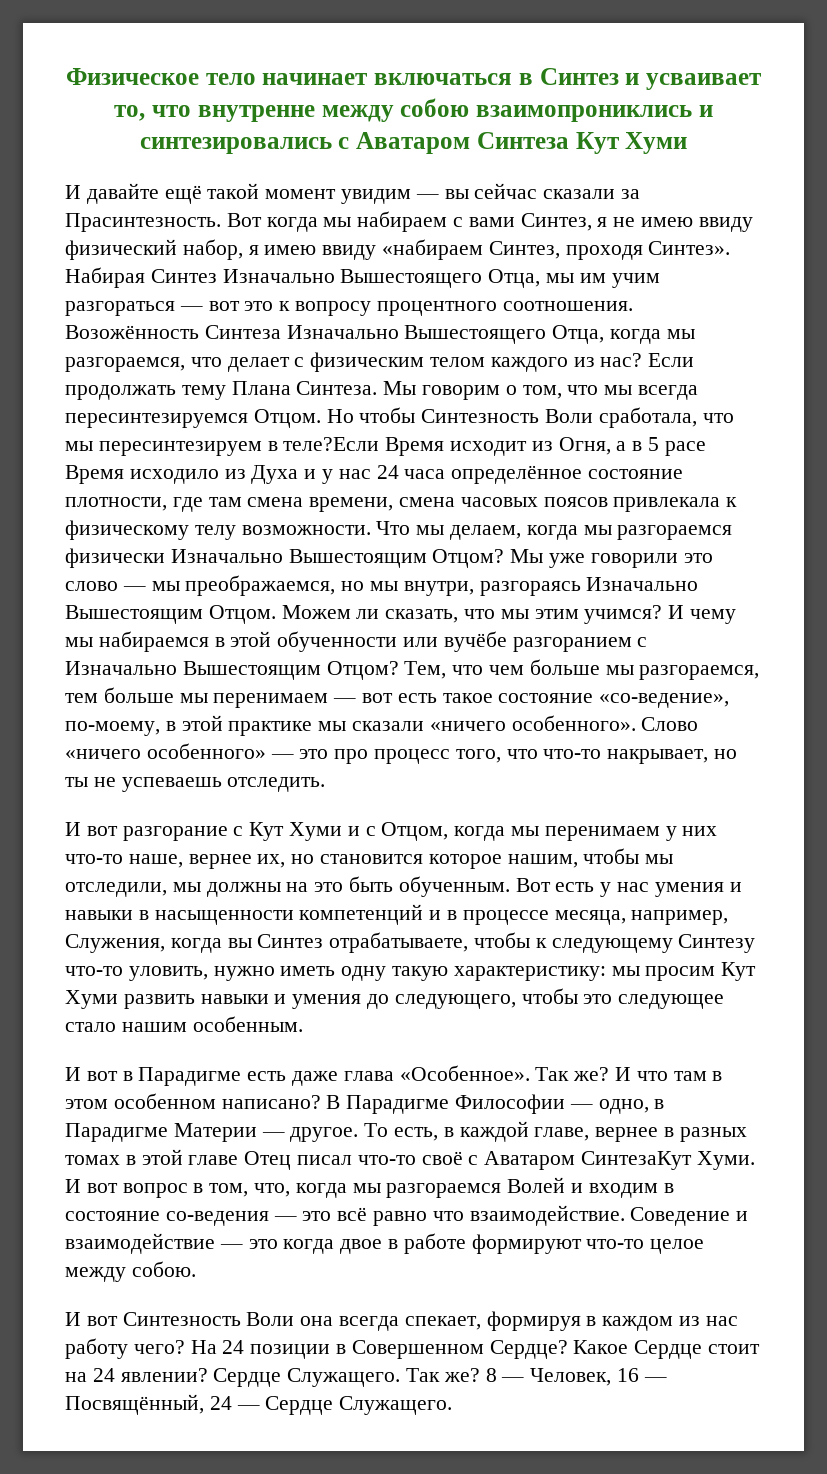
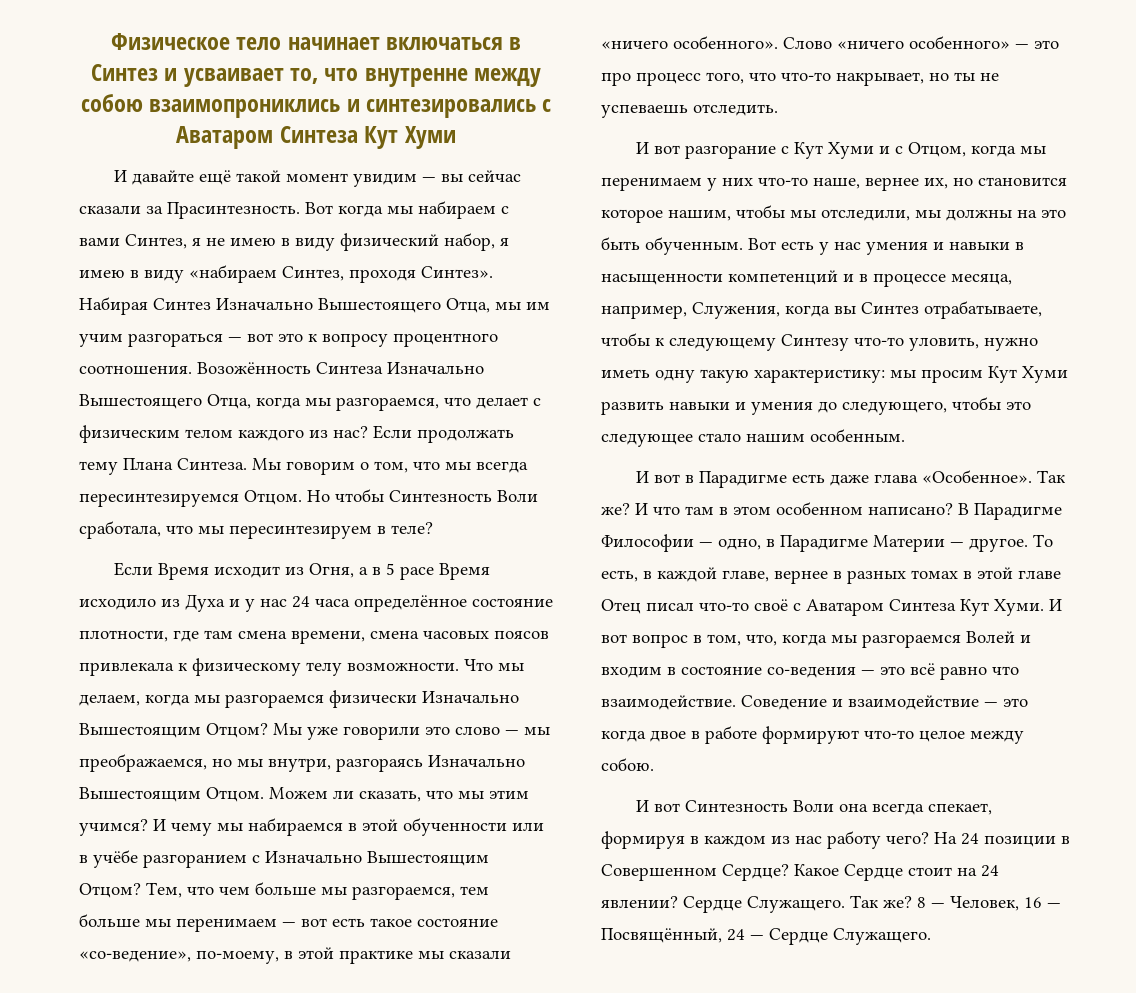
[698,217,753,232] ввиду -> [281,237,335,251] в виду
[322,245,377,260] ввиду -> [130,269,184,283] в виду
[283,437,380,451] теле?Если -> [391,522,433,534] [114,562,154,576] теле? // Если
[443,631,507,652] вучёбе -> [79,850,138,868] в учёбе
[581,1151,693,1170] СинтезаКут -> [889,599,989,616] Синтеза Кут

